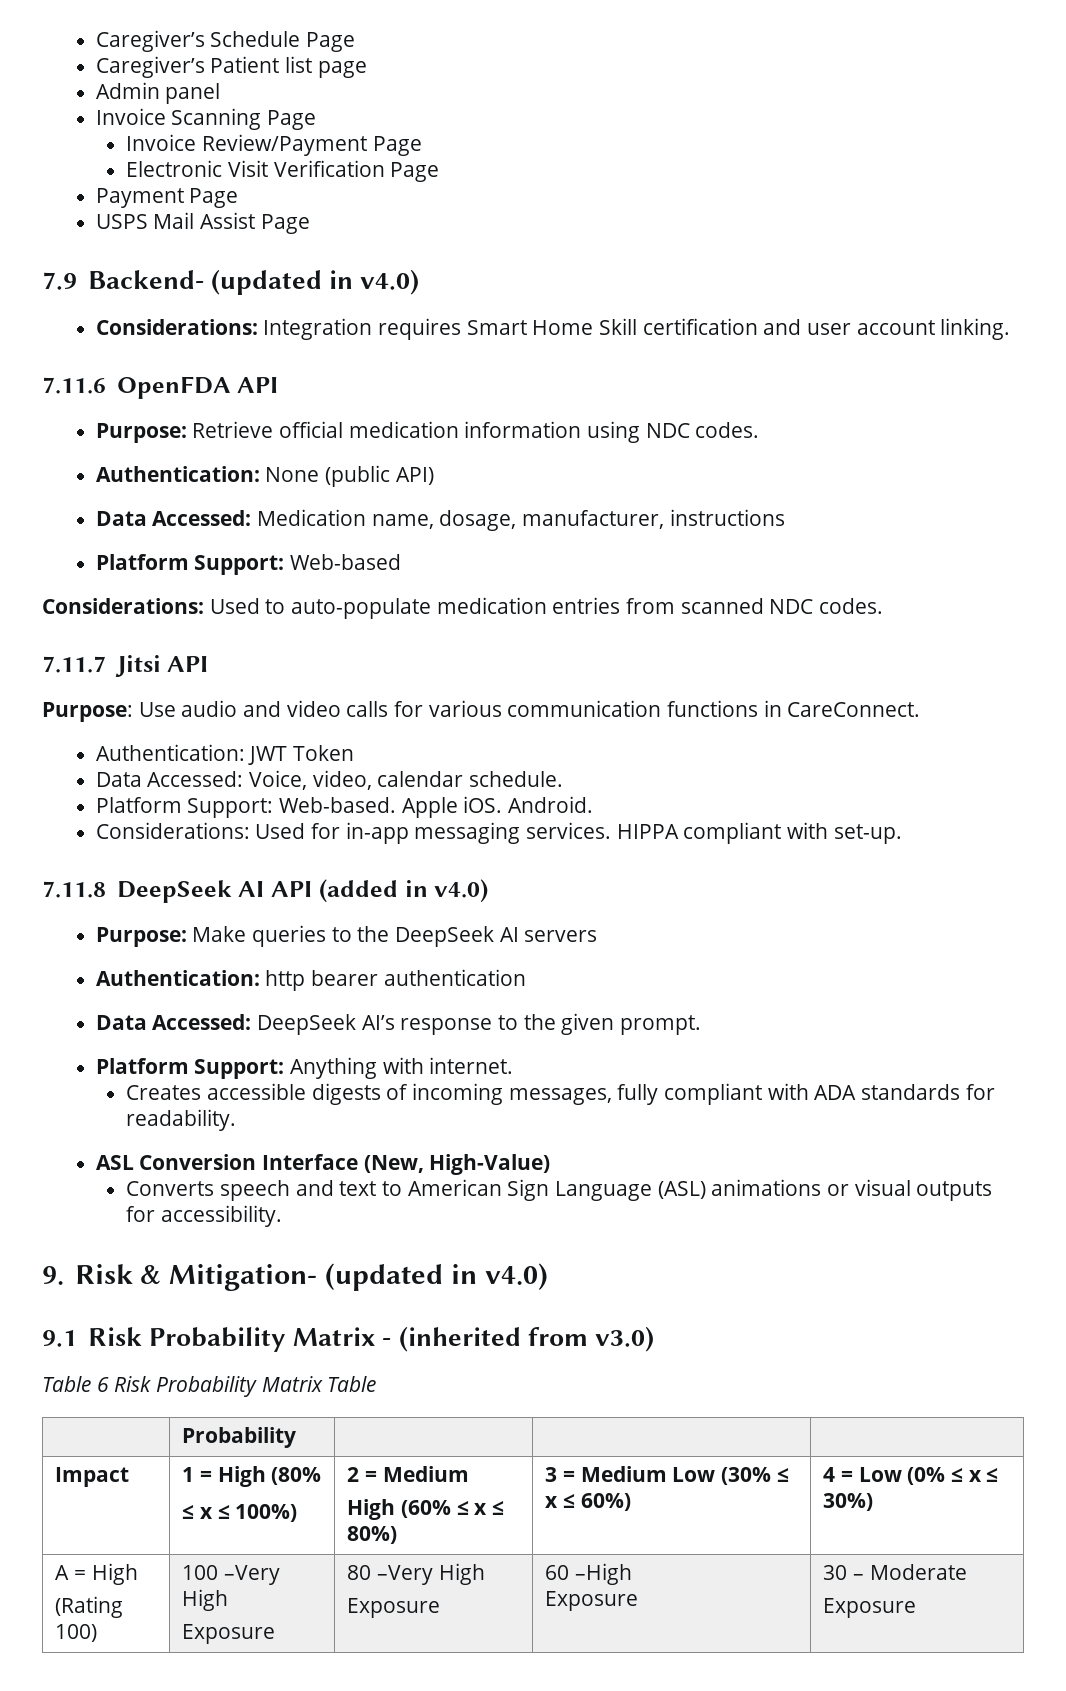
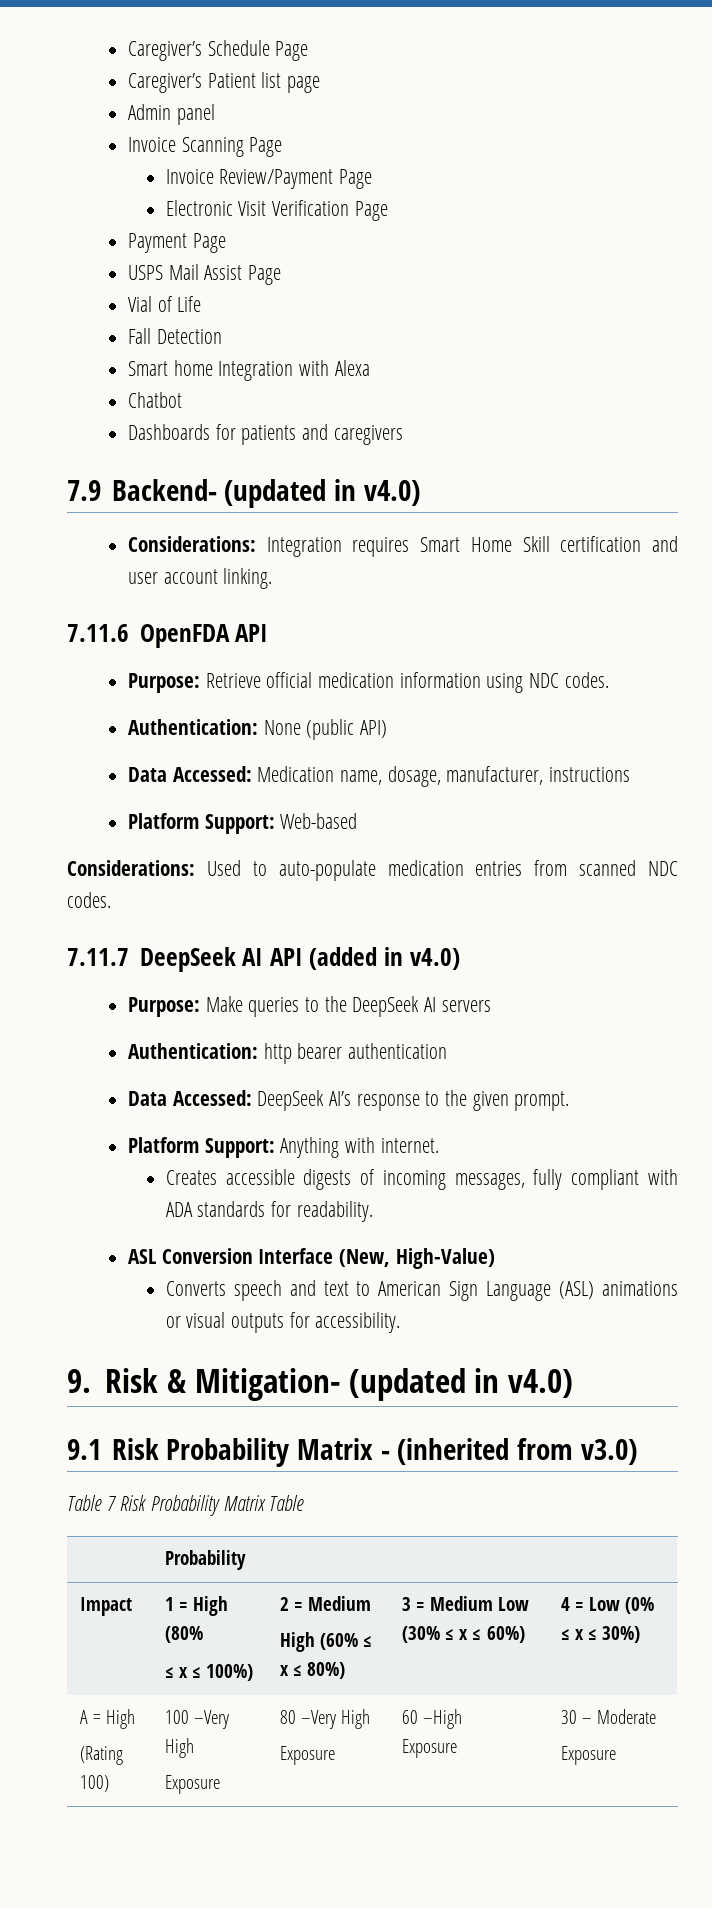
(310, 224) none -> [127,296,202,312] [127,328,222,344] [127,360,370,381] [127,392,182,408] [127,424,403,445] // Vial of Life // Fall Detection // Smart home Integration with Alexa // Chatbot // Dashboards for patients and caregivers
[114,655,209,677] [42,700,921,722] [95,744,354,765] [95,770,564,790] [95,796,594,818] [95,822,902,844] [42,881,106,898] Jitsi API // Purpose: Use audio and video calls for various communication functions in CareConnect. // Authentication: JWT Token // Data Accessed: Voice, video, calendar schedule. // Platform Support: Web-based. Apple iOS. Android. // Considerations: Used for in-app messaging services. HIPPA compliant with set-up. // 7.11.8 -> (129, 957) none
[96,1377,109,1392] 6 -> [106,1496,116,1511] 7

